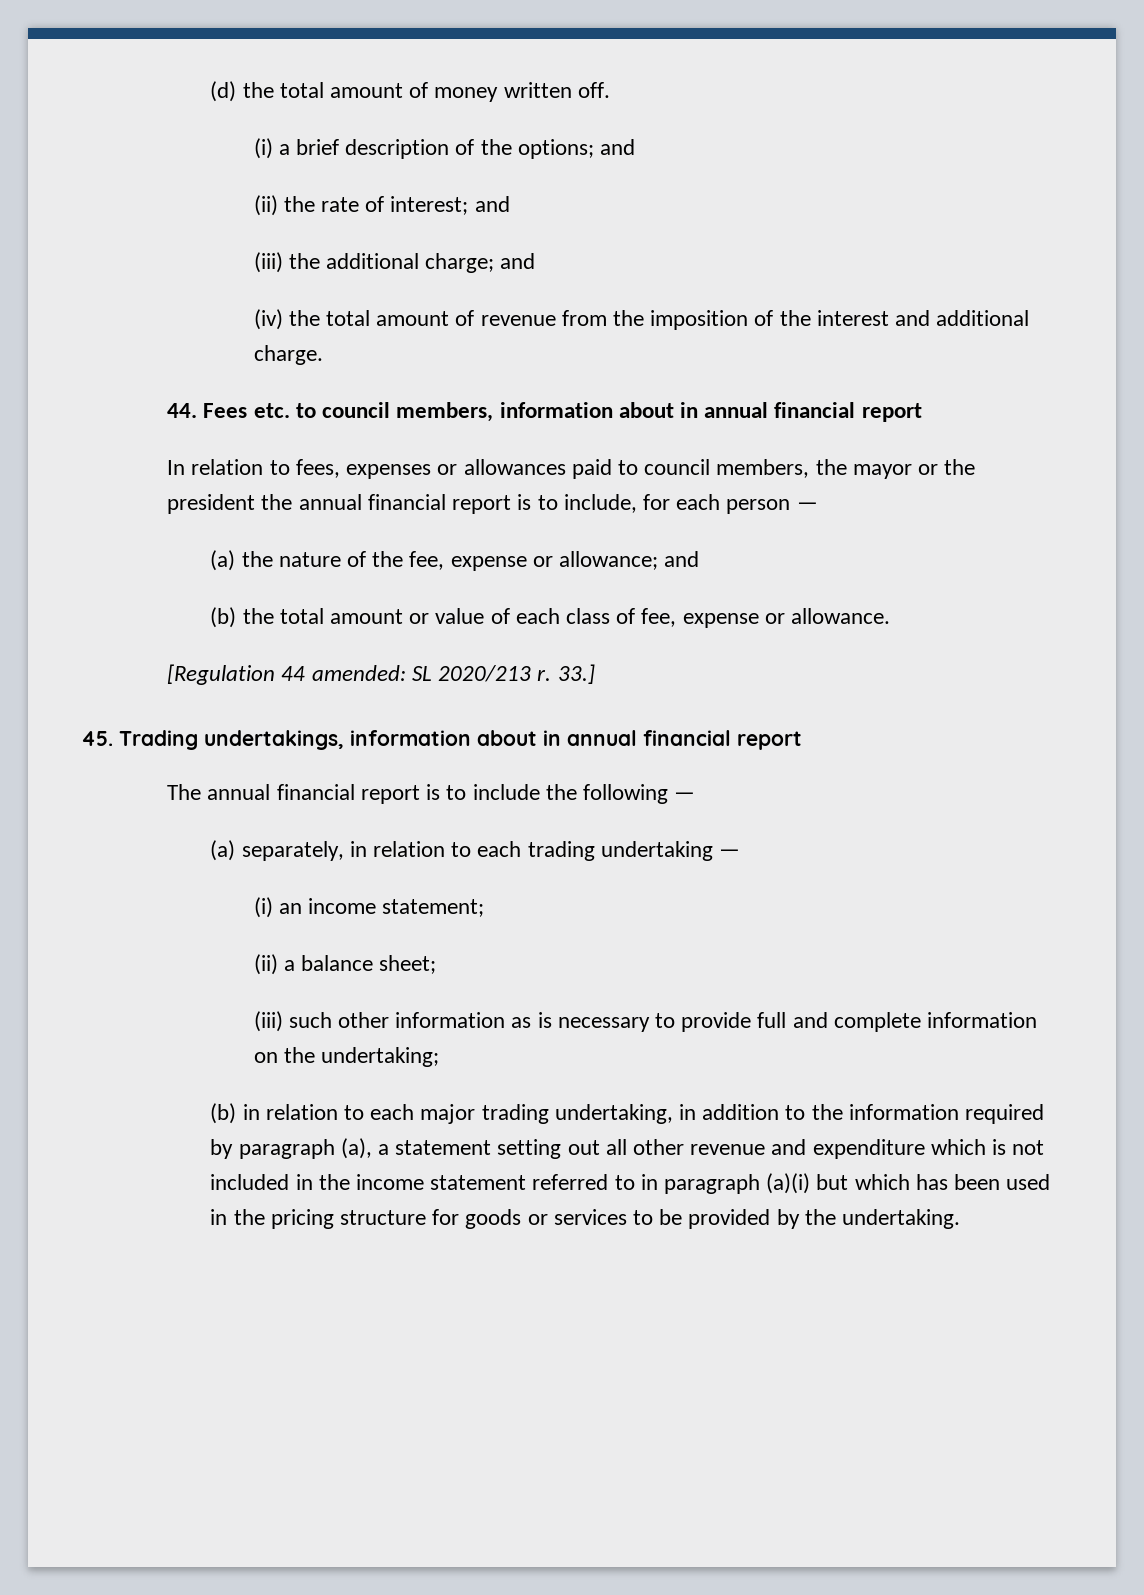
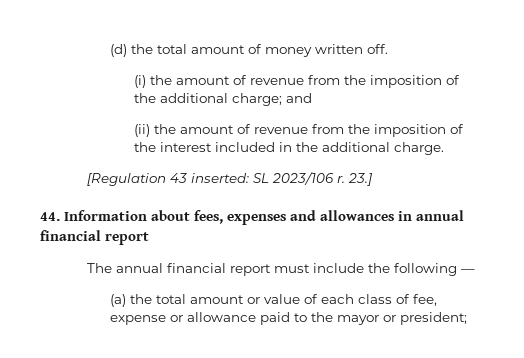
[278,139,635,159] [253,195,510,216] [253,252,283,273] a brief description of the options; and // (ii) the rate of interest; and // (iii) -> [149,75,460,88] the amount of revenue from the imposition of
[253,309,370,330] (iv) the total -> [133,124,176,137] (ii) the
[895,310,931,326] and -> [214,142,318,152] included in the
[167,402,922,422] [167,459,976,479] [167,494,818,514] [210,550,700,571] [210,607,237,628] 44. Fees etc. to council members, information about in annual financial report // In relation to fees, expenses or allowances paid to council members, the mayor or the president the annual financial report is to include, for each person — // (a) the nature of the fee, expense or allowance; and // (b) -> [86,172,373,186] [40,210,465,225] [40,230,150,245] [86,263,475,276] [110,294,127,307] [Regulation 43 inserted: SL 2023/106 r. 23.] // 44. Information about fees, expenses and allowances in annual financial report // The annual financial report must include the following — // (a)
[791,608,891,624] [167,664,595,685] [81,730,802,750] [167,784,696,804] [210,840,741,861] [253,897,485,918] [253,954,437,975] [253,1011,1038,1032] [253,1047,439,1067] [210,1103,1045,1124] [210,1138,1045,1159] [210,1173,1051,1194] [210,1209,961,1229] allowance. // [Regulation 44 amended: SL 2020/213 r. 33.] // 45. Trading undertakings, information about in annual financial report // The annual financial report is to include the following — // (a) separately, in relation to each trading undertaking — // (i) an income statement; // (ii) a balance sheet; // (iii) such other information as is necessary to provide full and complete information on the undertaking; // (b) in relation to each major trading undertaking, in addition to the information required by paragraph (a), a statement setting out all other revenue and expenditure which is not included in the income statement referred to in paragraph (a)(i) but which has been used in the pricing structure for goods or services to be provided by the undertaking. -> [187,312,468,325] allowance paid to the mayor or president;

